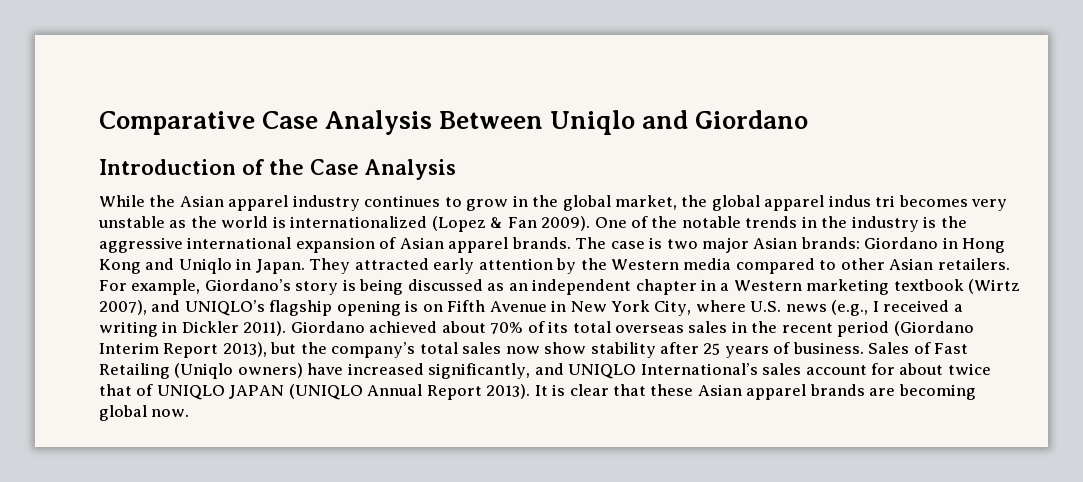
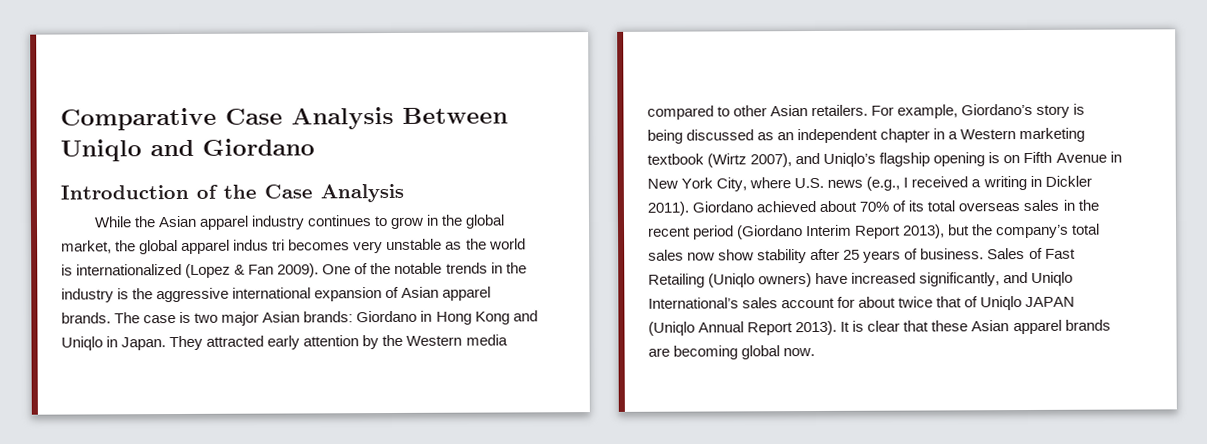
[184,300,265,316] UNIQLO’s -> [823,152,877,167] Uniqlo’s
[568,364,637,379] UNIQLO -> [1031,271,1074,286] Uniqlo
[156,384,363,400] UNIQLO JAPAN (UNIQLO -> [980,296,1076,311] [648,321,695,336] Uniqlo JAPAN (Uniqlo

